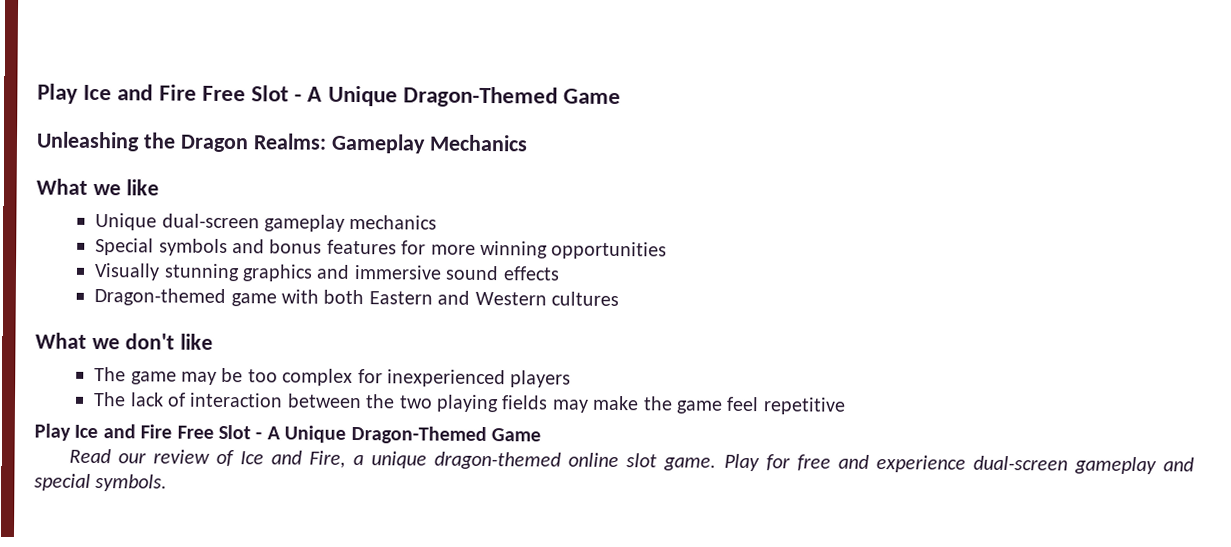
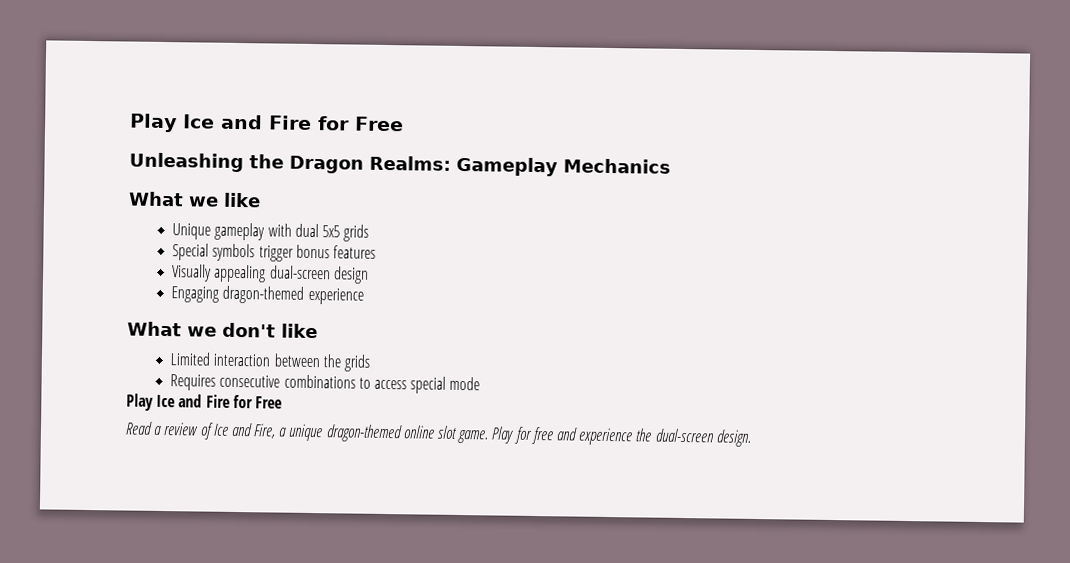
[37,83,622,108] Play Ice and Fire Free Slot - A Unique Dragon-Themed Game -> [129,113,404,133] Play Ice and Fire for Free
[161,213,438,232] dual-screen gameplay mechanics -> [214,222,370,242] gameplay with dual 5x5 grids
[232,239,266,254] and -> [258,245,294,262] trigger
[401,240,668,260] [94,263,560,282] [94,288,620,307] [35,332,213,350] [94,367,572,388] [93,391,846,415] [34,423,541,445] for more winning opportunities // Visually stunning graphics and immersive sound effects // Dragon-themed game with both Eastern and Western cultures // What we don't like // The game may be too complex for inexperienced players // The lack of interaction between the two playing fields may make the game feel repetitive // Play Ice and Fire Free Slot - A Unique Dragon-Themed Game -> [171,264,369,284] [171,285,364,305] [127,321,318,339] [170,352,371,372] [170,374,481,394] [126,393,282,411] // Visually appealing dual-screen design // Engaging dragon-themed experience // What we don't like // Limited interaction between the grids // Requires consecutive combinations to access special mode // Play Ice and Fire for Free
[117,453,147,464] our -> [153,425,163,435] a
[972,455,1194,475] [34,473,168,492] dual-screen gameplay and special symbols. -> [635,428,752,447] the dual-screen design.

